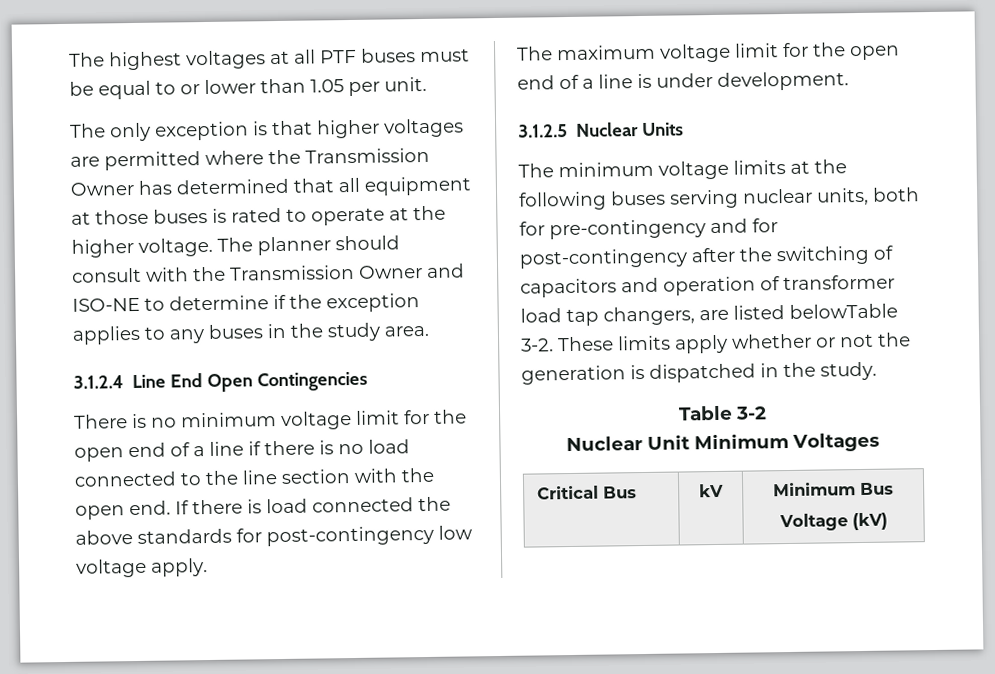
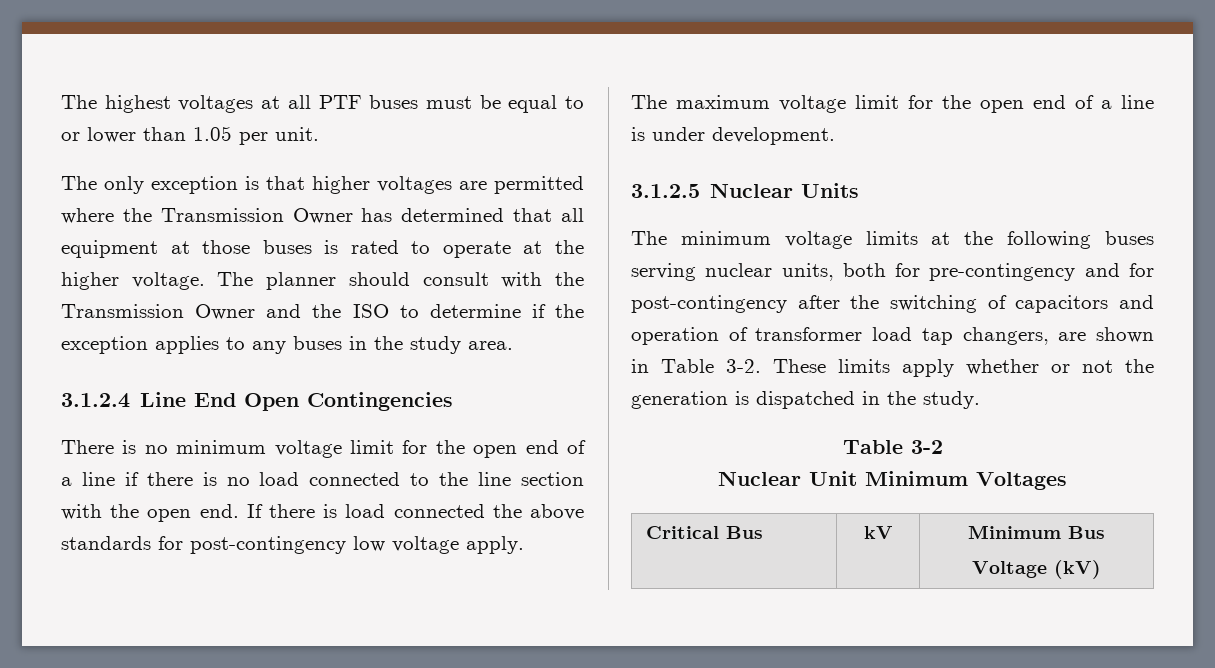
[72,297,140,312] ISO-NE -> [312,304,389,318] the ISO
[733,303,898,320] listed belowTable -> [1096,327,1154,343] [631,359,714,373] shown in Table

